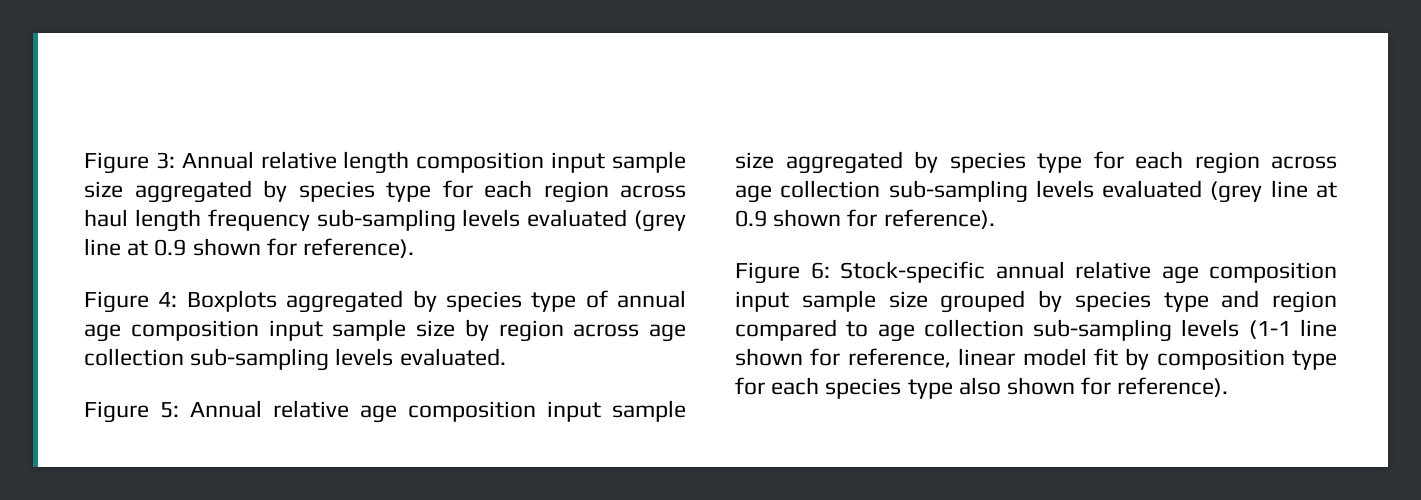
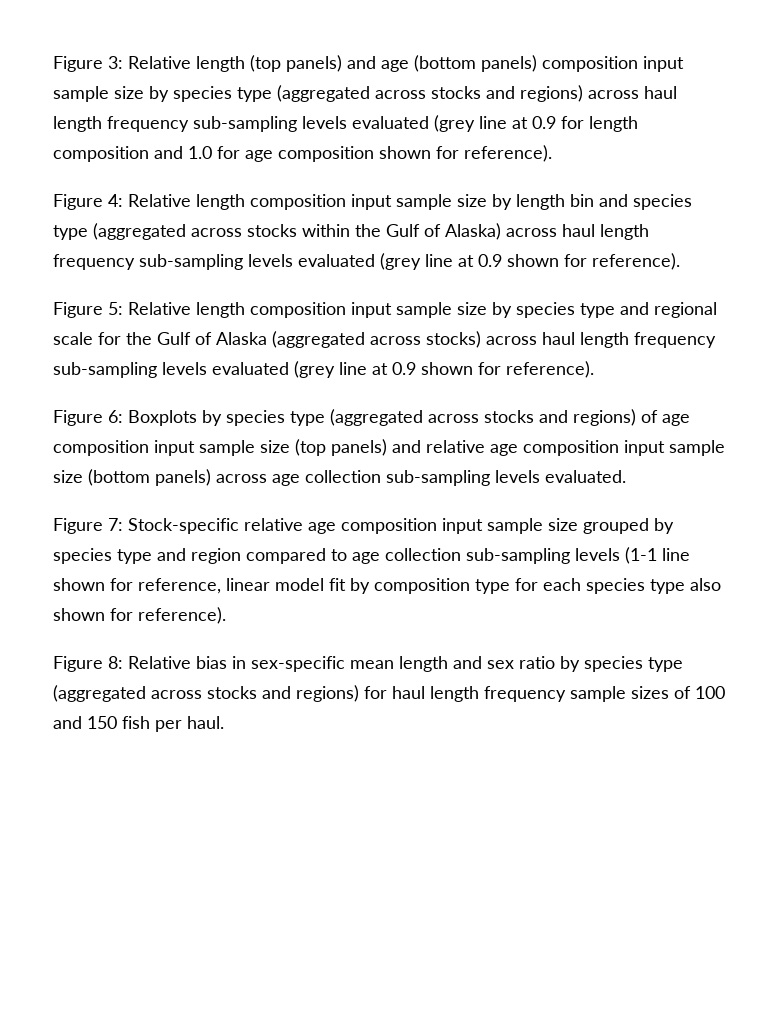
[181,151,686,174] [84,180,609,203] Annual relative length composition input sample size aggregated by species type for each region -> [128,55,684,72] [53,85,677,102] [53,115,638,132] [53,145,552,162] [53,194,692,210] [53,223,501,240] Relative length (top panels) and age (bottom panels) composition input sample size by species type (aggregated across stocks and regions) across haul length frequency sub-sampling levels evaluated (grey line at 0.9 for length composition and 1.0 for age composition shown for reference). // Figure 4: Relative length composition input sample size by length bin and species type (aggregated across stocks within the Gulf of Alaska)
[158,290,686,313] [84,319,686,342] [84,348,506,371] [84,400,686,423] [735,151,1337,174] [735,180,881,203] 4: Boxplots aggregated by species type of annual age composition input sample size by region across age collection sub-sampling levels evaluated. // Figure 5: Annual relative age composition input sample size aggregated by species type for each region across age collection -> [108,302,717,318] [53,331,716,348] 5: Relative length composition input sample size by species type and regional scale for the Gulf of Alaska (aggregated across stocks) across haul length frequency
[840,261,1065,283] Stock-specific annual -> [128,409,690,426] [53,439,725,456] [53,469,626,486] [53,518,239,534] Boxplots by species type (aggregated across stocks and regions) of age composition input sample size (top panels) and relative age composition input sample size (bottom panels) across age collection sub-sampling levels evaluated. // Figure 7: Stock-specific
(1229, 387) none -> [53,656,683,672] [53,685,725,702] [53,716,224,732] // Figure 8: Relative bias in sex-specific mean length and sex ratio by species type (aggregated across stocks and regions) for haul length frequency sample sizes of 100 and 150 fish per haul.

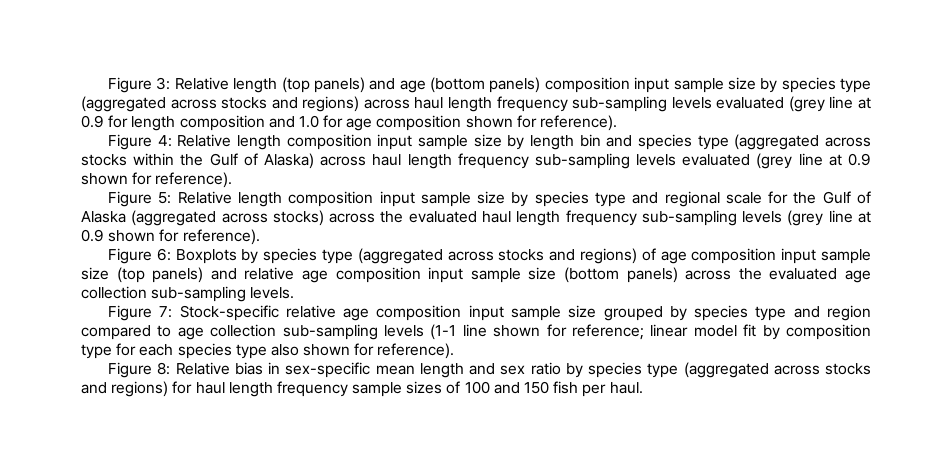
[542,332,716,348] [53,362,289,378] haul length frequency sub-sampling levels evaluated -> [380,210,783,226] the evaluated haul length frequency sub-sampling levels
[272,470,626,486] age collection sub-sampling levels evaluated. -> [738,268,872,283] [81,286,295,302] the evaluated age collection sub-sampling levels.
[138,578,221,594] reference, -> [571,324,644,340] reference;

